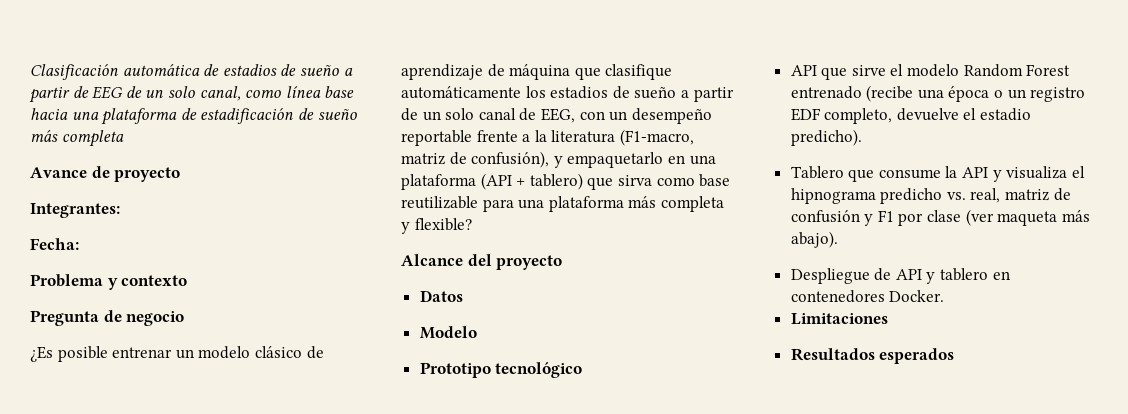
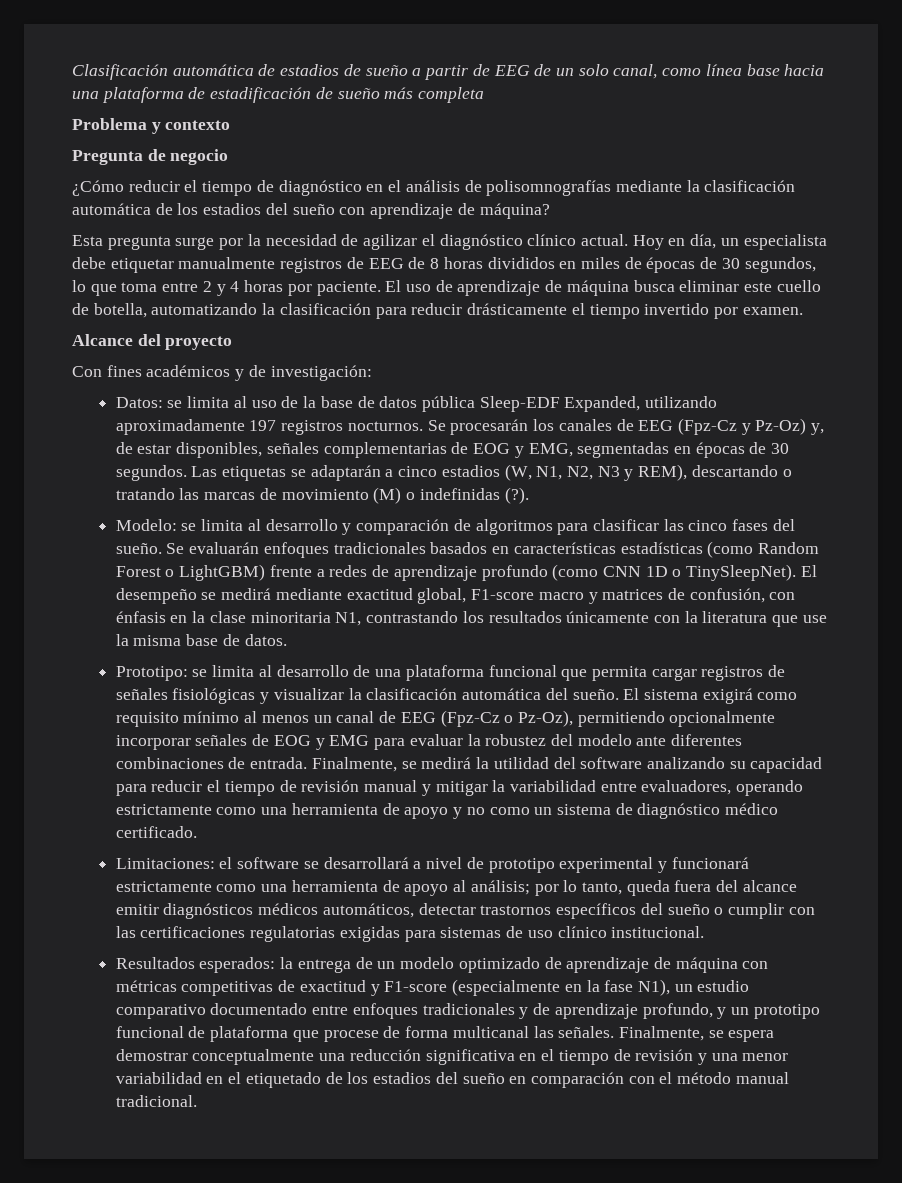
[30,166,181,182] [30,203,120,218] [30,238,79,250] // Avance de proyecto // Integrantes: // Fecha: -> (485, 95) none
[30,346,324,362] [401,64,673,80] [401,86,734,102] [401,108,712,124] [401,129,694,146] [401,151,716,168] [401,173,731,190] [401,196,724,212] [401,218,472,234] [401,254,563,270] [419,290,463,302] [419,326,477,339] [419,362,583,378] [790,64,1071,80] [790,85,1086,102] [790,108,1032,124] [790,129,862,146] [790,166,1085,182] [790,188,1071,204] [790,209,1090,226] [790,231,838,248] [790,268,1010,284] [790,290,945,303] [790,313,888,325] [790,348,955,364] ¿Es posible entrenar un modelo clásico de aprendizaje de máquina que clasifique automáticamente los estadios de sueño a partir de un solo canal de EEG, con un desempeño reportable frente a la literatura (F1-macro, matriz de confusión), y empaquetarlo en una plataforma (API + tablero) que sirva como base reutilizable para una plataforma más completa y flexible? // Alcance del proyecto // Datos // Modelo // Prototipo tecnológico // API que sirve el modelo Random Forest entrenado (recibe una época o un registro EDF completo, devuelve el estadio predicho). // Tablero que consume la API y visualiza el hipnograma predicho vs. real, matriz de confusión y F1 por clase (ver maqueta más abajo). // Despliegue de API y tablero en contenedores Docker. // Limitaciones // Resultados esperados -> [72,180,796,196] [72,203,550,219] [72,234,827,250] [72,257,816,273] [72,280,821,296] [72,303,803,319] [72,334,233,350] [72,365,372,381] [115,396,718,412] [115,418,825,435] [115,442,790,458] [115,464,792,481] [115,487,529,504] [115,519,795,535] [115,541,819,558] [115,564,817,581] [115,588,796,604] [115,611,827,627] [115,634,287,646] [115,665,786,681] [115,688,798,704] [115,710,776,727] [115,734,743,750] [115,757,823,773] [115,780,804,796] [115,803,779,819] [115,826,197,838] [115,857,749,873] [115,880,797,896] [115,903,815,919] [115,926,705,942] [115,957,769,973] [115,979,750,996] [115,1003,820,1019] [115,1026,775,1042] [115,1049,789,1065] [115,1072,789,1088] [115,1095,197,1107] ¿Cómo reducir el tiempo de diagnóstico en el análisis de polisomnografías mediante la clasificación automática de los estadios del sueño con aprendizaje de máquina? // Esta pregunta surge por la necesidad de agilizar el diagnóstico clínico actual. Hoy en día, un especialista debe etiquetar manualmente registros de EEG de 8 horas divididos en miles de épocas de 30 segundos, lo que toma entre 2 y 4 horas por paciente. El uso de aprendizaje de máquina busca eliminar este cuello de botella, automatizando la clasificación para reducir drásticamente el tiempo invertido por examen. // Alcance del proyecto // Con fines académicos y de investigación: // Datos: se limita al uso de la base de datos pública Sleep-EDF Expanded, utilizando aproximadamente 197 registros nocturnos. Se procesarán los canales de EEG (Fpz-Cz y Pz-Oz) y, de estar disponibles, señales complementarias de EOG y EMG, segmentadas en épocas de 30 segundos. Las etiquetas se adaptarán a cinco estadios (W, N1, N2, N3 y REM), descartando o tratando las marcas de movimiento (M) o indefinidas (?). // Modelo: se limita al desarrollo y comparación de algoritmos para clasificar las cinco fases del sueño. Se evaluarán enfoques tradicionales basados en características estadísticas (como Random Forest o LightGBM) frente a redes de aprendizaje profundo (como CNN 1D o TinySleepNet). El desempeño se medirá mediante exactitud global, F1-score macro y matrices de confusión, con énfasis en la clase minoritaria N1, contrastando los resultados únicamente con la literatura que use la misma base de datos. // Prototipo: se limita al desarrollo de una plataforma funcional que permita cargar registros de señales fisiológicas y visualizar la clasificación automática del sueño. El sistema exigirá como requisito mínimo al menos un canal de EEG (Fpz-Cz o Pz-Oz), permitiendo opcionalmente incorporar señales de EOG y EMG para evaluar la robustez del modelo ante diferentes combinaciones de entrada. Finalmente, se medirá la utilidad del software analizando su capacidad para reducir el tiempo de revisión manual y mitigar la variabilidad entre evaluadores, operando estrictamente como una herramienta de apoyo y no como un sistema de diagnóstico médico certificado. // Limitaciones: el software se desarrollará a nivel de prototipo experimental y funcionará estrictamente como una herramienta de apoyo al análisis; por lo tanto, queda fuera del alcance emitir diagnósticos médicos automáticos, detectar trastornos específicos del sueño o cumplir con las certificaciones regulatorias exigidas para sistemas de uso clínico institucional. // Resultados esperados: la entrega de un modelo optimizado de aprendizaje de máquina con métricas competitivas de exactitud y F1-score (especialmente en la fase N1), un estudio comparativo documentado entre enfoques tradicionales y de aprendizaje profundo, y un prototipo funcional de plataforma que procese de forma multicanal las señales. Finalmente, se espera demostrar conceptualmente una reducción significativa en el tiempo de revisión y una menor variabilidad en el etiquetado de los estadios del sueño en comparación con el método manual tradicional.

